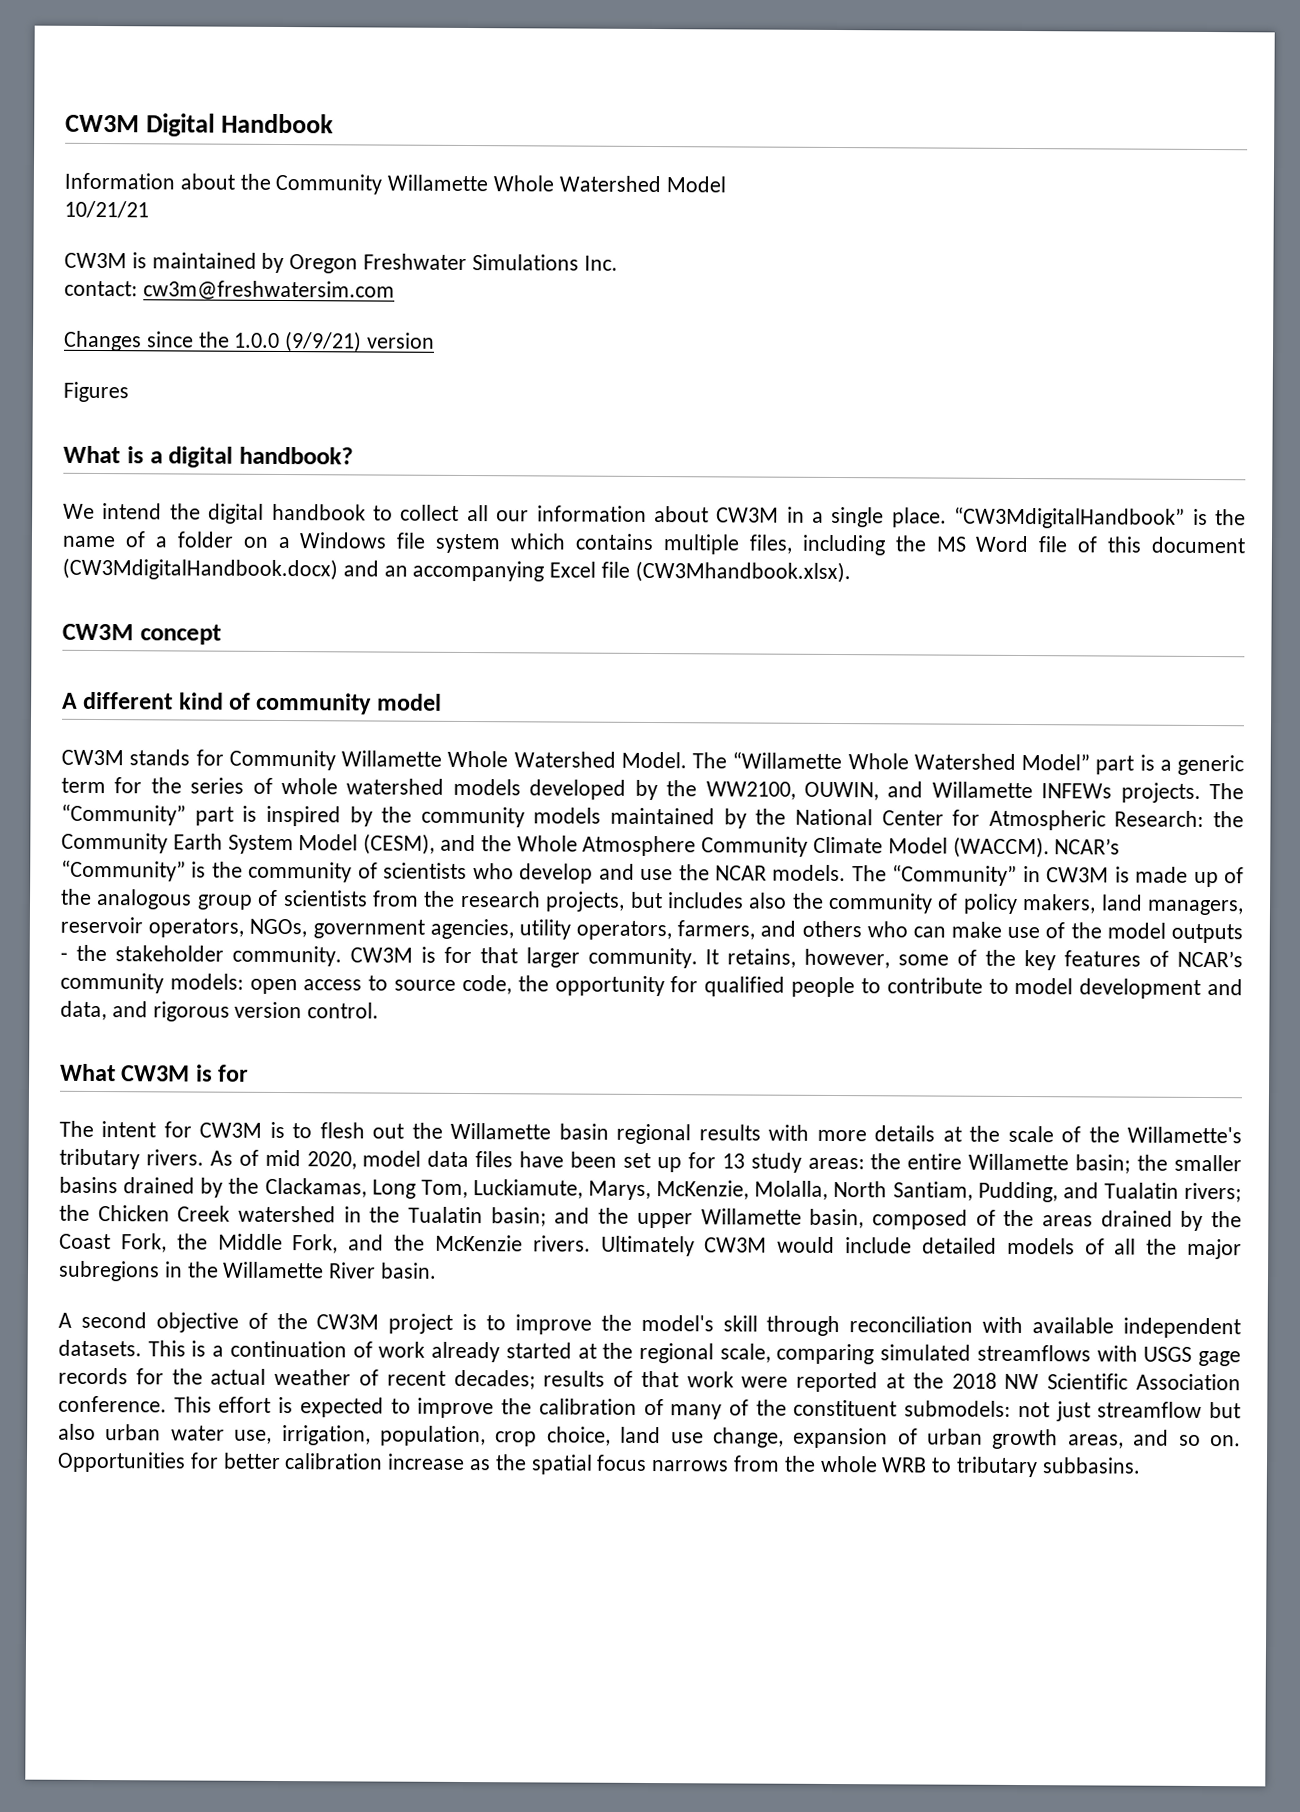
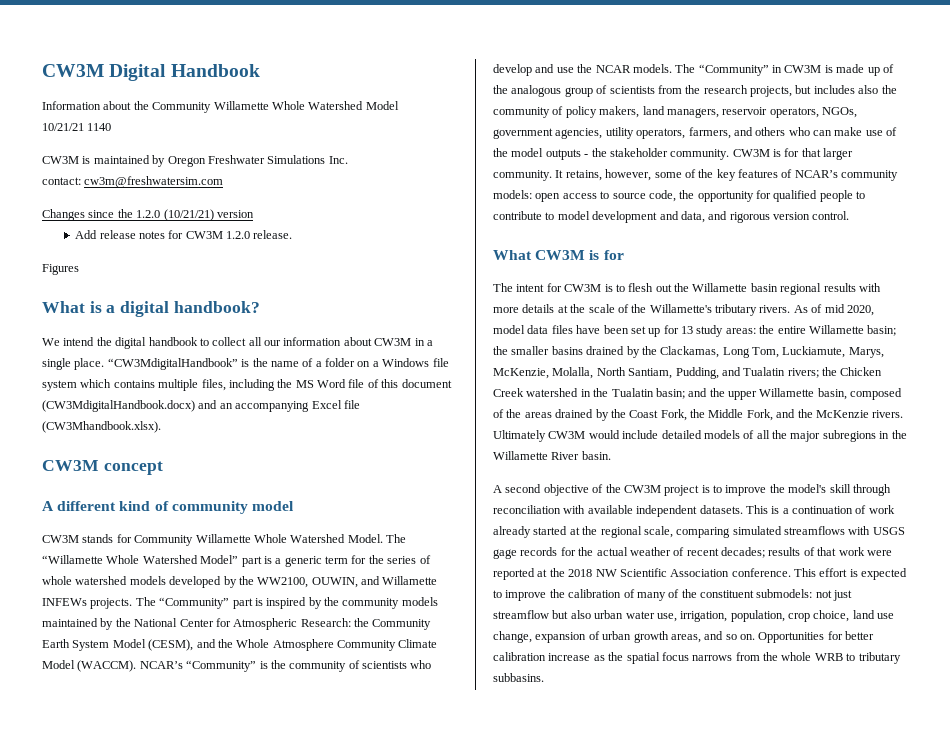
(149, 209) none -> [87,123,112,131] 1140
[234,331,436,353] 1.0.0 (9/9/21) version -> [136,209,254,221] [75,230,293,239] 1.2.0 (10/21/21) version // Add release notes for CW3M 1.2.0 release.

